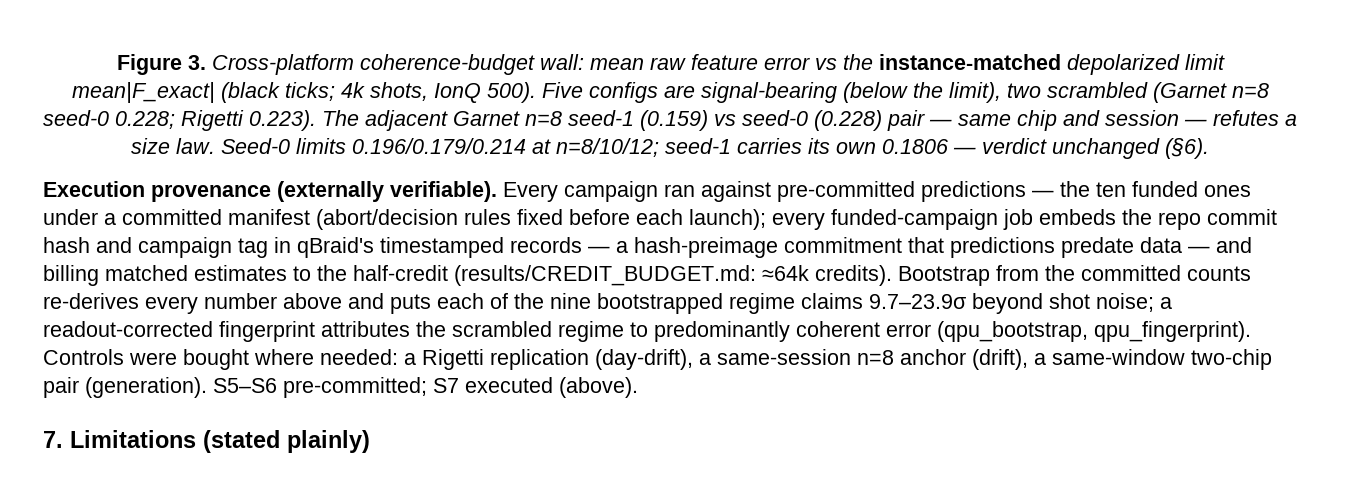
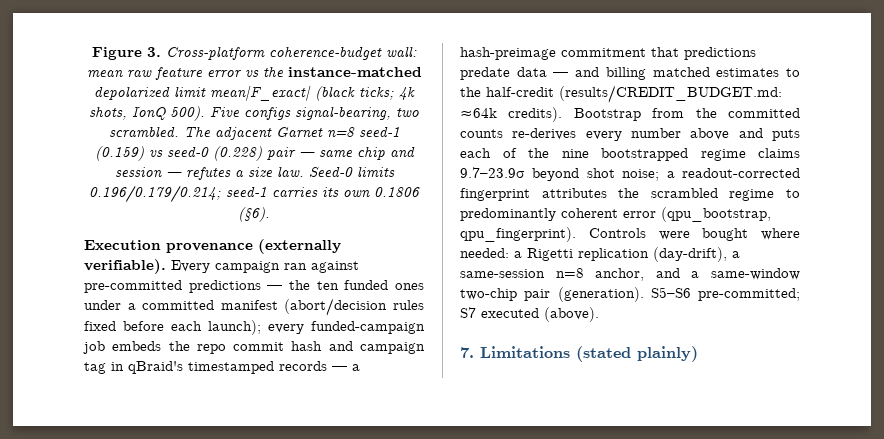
[663,82,1269,103] [43,110,316,131] are signal-bearing (below the limit), two scrambled (Garnet n=8 seed-0 0.228; Rigetti 0.223). -> [295,106,419,120] [108,126,179,138] signal-bearing, two scrambled.
[352,138,659,157] 0.196/0.179/0.214 at n=8/10/12; -> [89,185,221,203] 0.196/0.179/0.214;
[953,138,1160,159] — verdict unchanged -> (420, 192) none
[900,349,1028,370] anchor (drift), -> [595,268,680,281] anchor, and

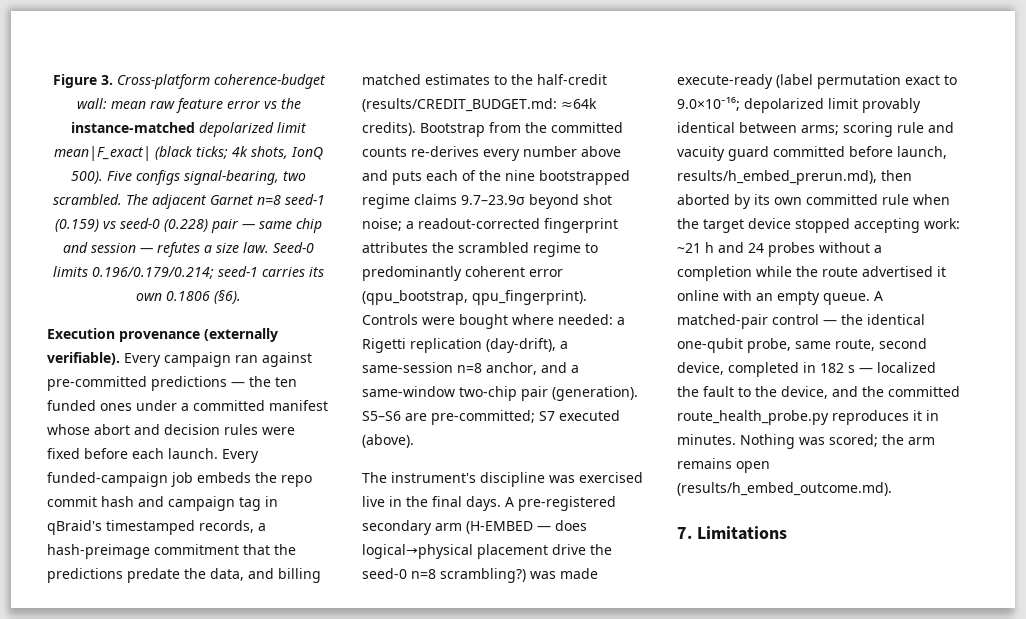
[284,298,424,316] (abort/decision rules -> [47,424,295,435] whose abort and decision rules were
[208,320,304,335] launch); every -> [168,448,259,463] launch. Every
[279,361,347,371] records — -> [199,520,254,533] records,
(679, 52) none -> [274,544,296,555] the
[516,67,569,77] data — -> [184,568,244,581] the data,
(691, 292) none -> [405,413,427,421] are
(599, 314) none -> [362,472,643,487] [362,496,616,511] [362,520,587,535] [362,544,612,559] [362,568,598,583] [677,74,957,89] [677,97,921,113] [677,122,954,137] [677,146,947,161] [677,170,912,185] [677,194,950,209] [677,218,960,233] [677,242,882,257] [677,266,946,281] [677,290,883,305] [677,314,925,329] [677,338,927,353] [677,362,936,377] [677,386,960,399] [677,410,939,425] [677,434,935,449] [677,458,770,473] [677,482,892,496] // The instrument's discipline was exercised live in the final days. A pre-registered secondary arm (H-EMBED — does logical→physical placement drive the seed-0 n=8 scrambling?) was made execute-ready (label permutation exact to 9.0×10⁻¹⁶; depolarized limit provably identical between arms; scoring rule and vacuity guard committed before launch, results/h_embed_prerun.md), then aborted by its own committed rule when the target device stopped accepting work: ~21 h and 24 probes without a completion while the route advertised it online with an empty queue. A matched-pair control — the identical one-qubit probe, same route, second device, completed in 182 s — localized the fault to the device, and the committed route_health_probe.py reproduces it in minutes. Nothing was scored; the arm remains open (results/h_embed_outcome.md).
[576,346,698,362] (stated plainly) -> (787, 533) none

